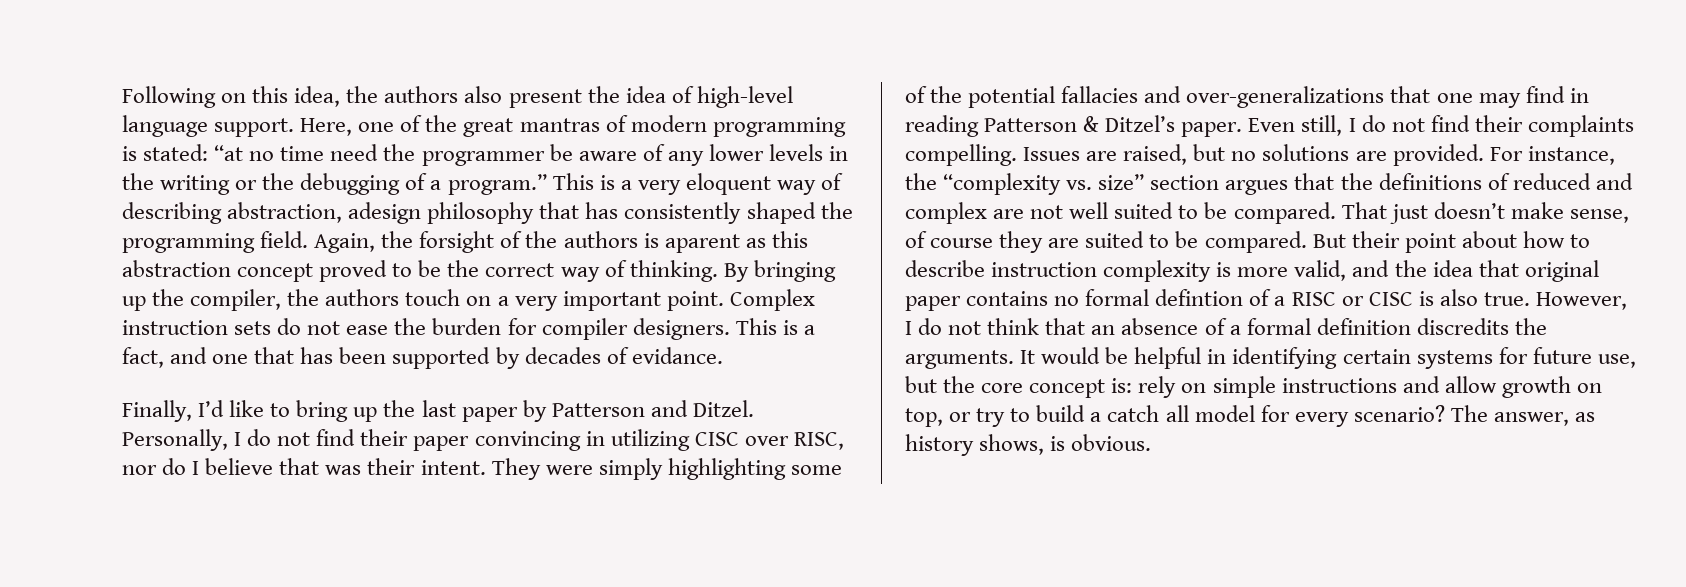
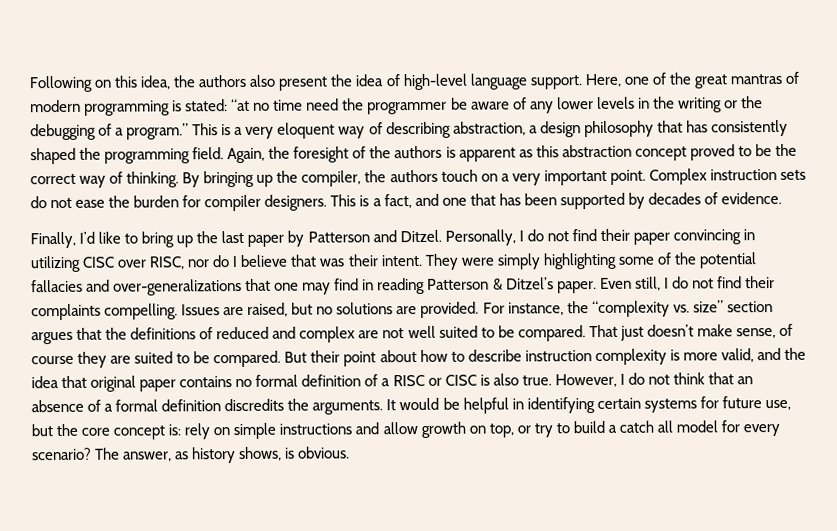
[348,202,422,224] adesign -> [528,121,581,138] a design
[419,231,495,253] forsight -> [293,146,350,163] foresight
[664,234,740,253] aparent -> [458,147,516,162] apparent
[631,347,723,364] evidance. -> [721,191,783,205] evidence.
[1155,289,1244,306] defintion -> [301,374,362,387] definition

